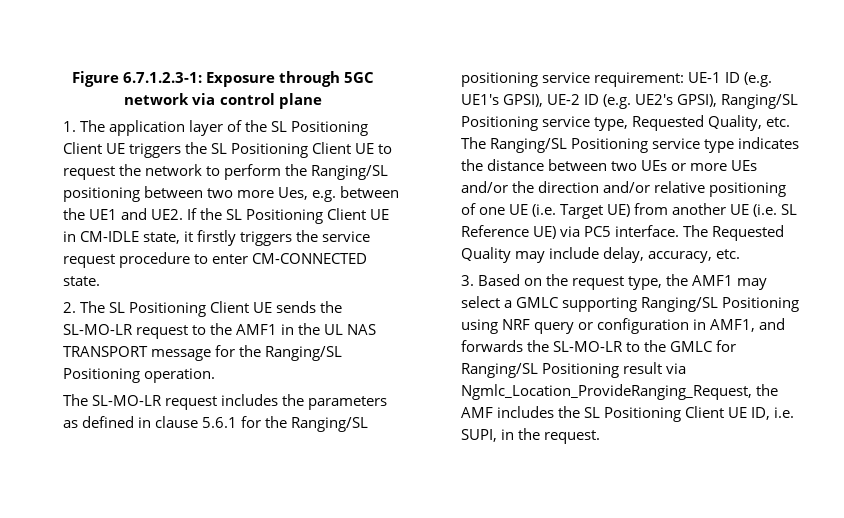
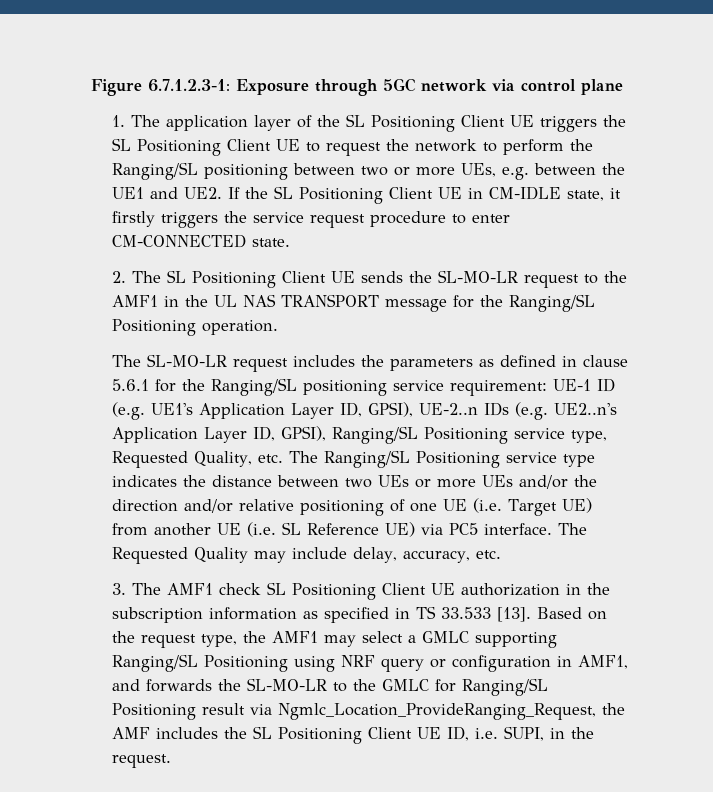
[236,187,308,200] more Ues, -> [394,163,497,177] or more UEs,
[502,94,674,109] GPSI), UE-2 ID (e.g. UE2's -> [199,402,618,420] [112,426,276,443] Application Layer ID, GPSI), UE-2..n IDs (e.g. UE2..n's Application Layer ID,
(474, 280) none -> [132,582,611,600] [112,606,532,623] The AMF1 check SL Positioning Client UE authorization in the subscription information as specified in TS 33.533 [13].

